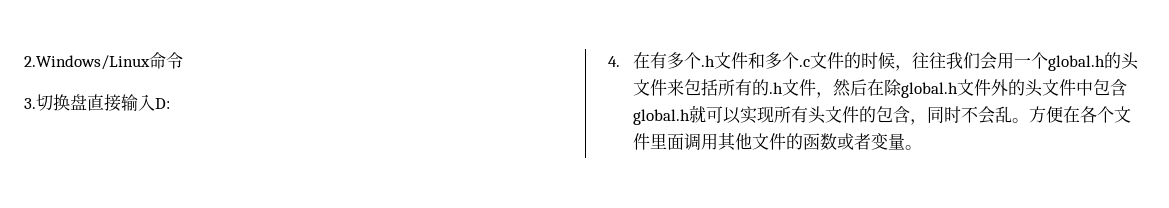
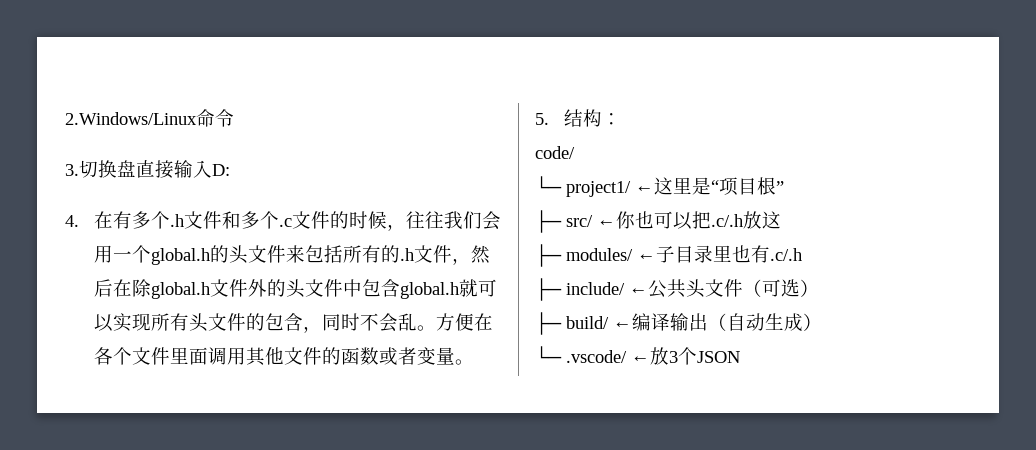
(922, 147) none -> [535,109,621,127] [535,146,575,159] [535,176,784,197] [535,210,781,233] [535,244,802,267] [535,278,819,301] [535,312,822,335] [535,346,740,365] // 5.结构： // code/ // └─ project1/ ←这里是“项目根” // ├─ src/ ←你也可以把.c/.h放这 // ├─ modules/ ←子目录里也有.c/.h // ├─ include/ ←公共头文件（可选） // ├─ build/ ←编译输出（自动生成） // └─ .vscode/ ←放3个JSON

